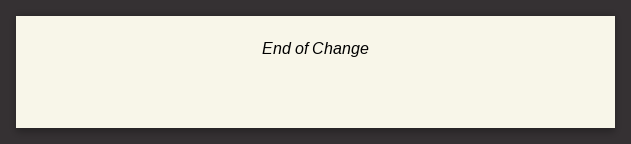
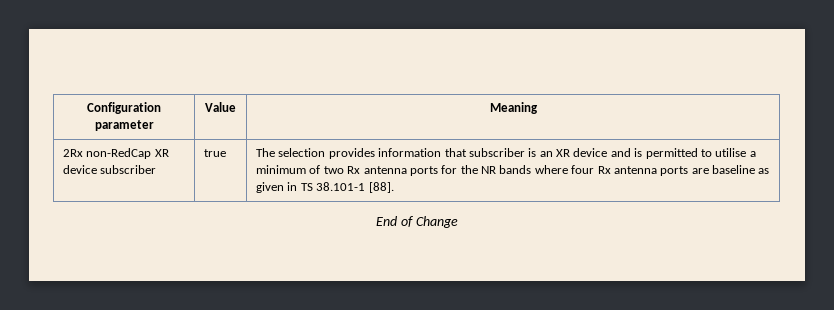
(261, 48) none -> [87,102,161,114] [94,120,154,131] [205,102,236,112] [489,102,538,114] [63,148,169,159] [63,165,157,174] [204,149,227,157] [256,148,756,159] [256,165,770,176] [256,182,394,193] Configuration parameter | Value | Meaning // 2Rx non-RedCap XR device subscriber | true | The selection provides information that subscriber is an XR device and is permitted to utilise a minimum of two Rx antenna ports for the NR bands where four Rx antenna ports are baseline as given in TS 38.101-1 [88]. //

